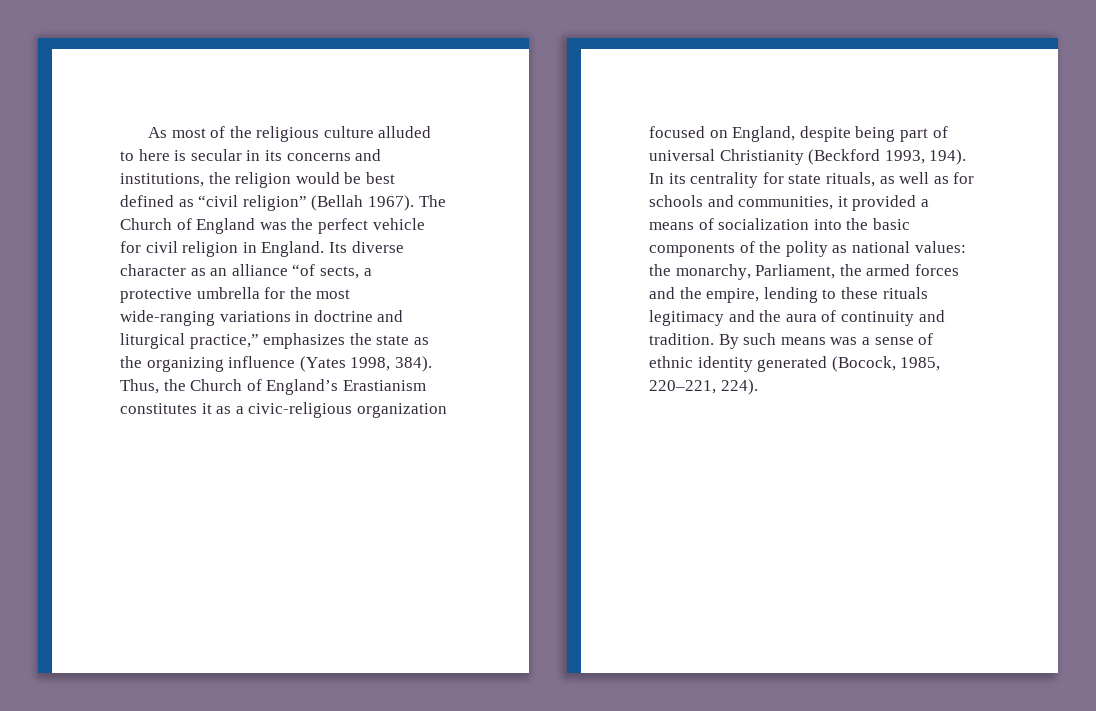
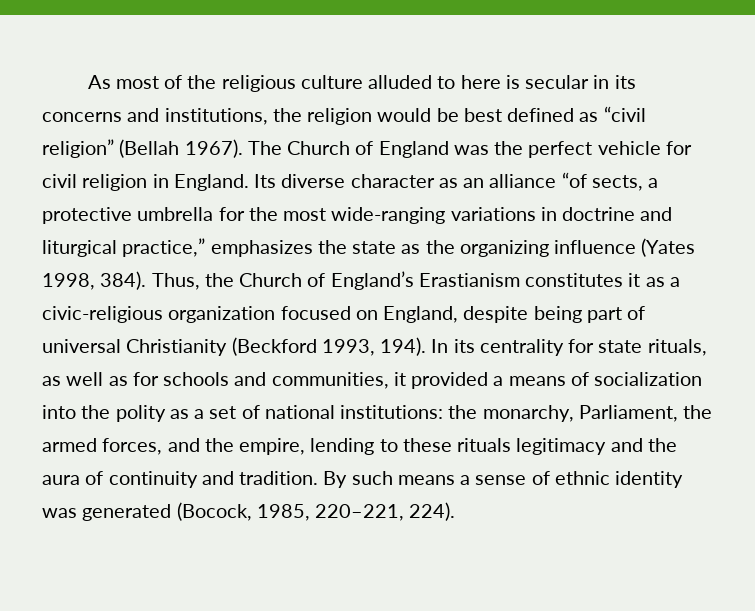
[872,218,910,230] [649,241,966,257] basic components of the polity as national values: -> [115,405,444,422] polity as a set of national institutions:
[914,264,959,276] forces -> [102,438,163,455] forces,
[830,337,858,345] was -> (455, 480) none
(753, 364) none -> [42,508,77,518] was

